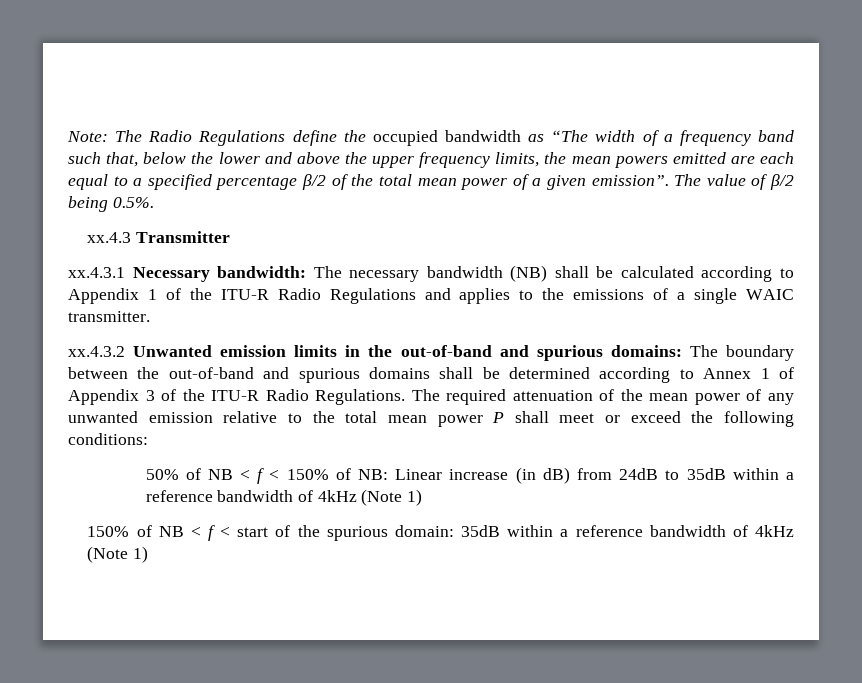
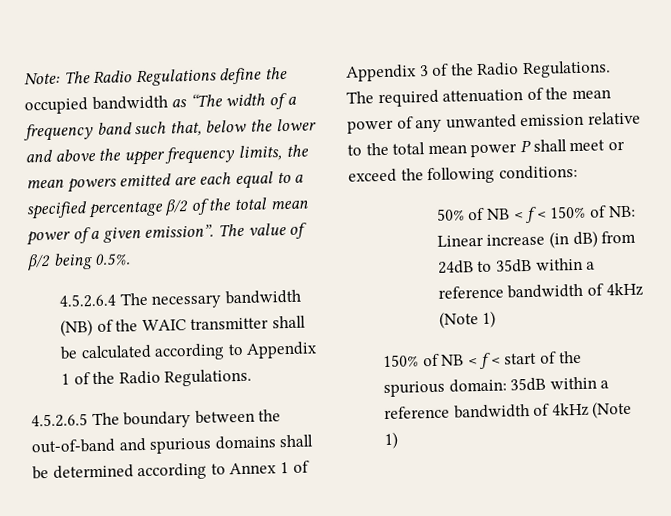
[87,231,231,243] [68,265,548,282] xx.4.3 Transmitter // xx.4.3.1 Necessary bandwidth: The necessary bandwidth (NB) -> [58,289,301,309] [59,317,270,337] 4.5.2.6.4 The necessary bandwidth (NB) of the WAIC transmitter
[220,288,794,304] [68,311,150,322] [68,345,682,361] ITU-R Radio Regulations and applies to the emissions of a single WAIC transmitter. // xx.4.3.2 Unwanted emission limits in the out-of-band and spurious domains: -> [118,368,253,387] [31,413,88,428] Radio Regulations. // 4.5.2.6.5
[211,390,260,401] ITU-R -> (474, 69) none

